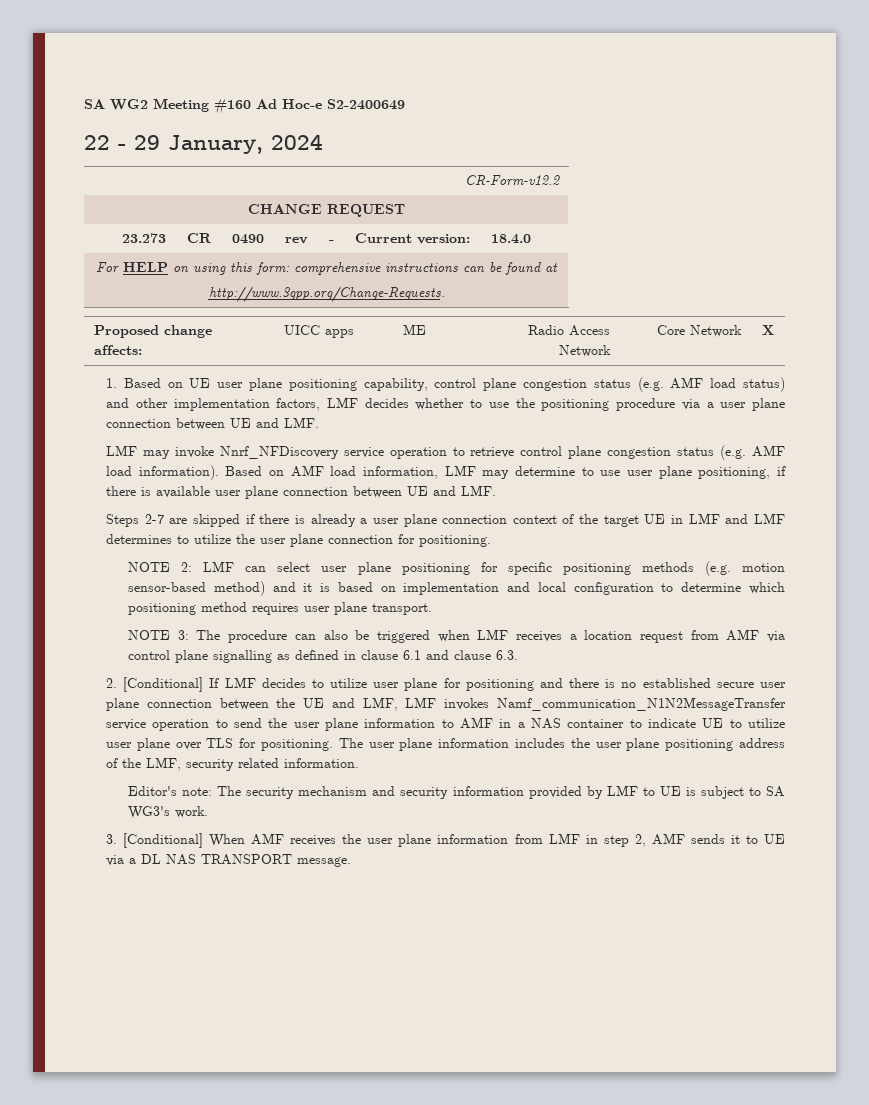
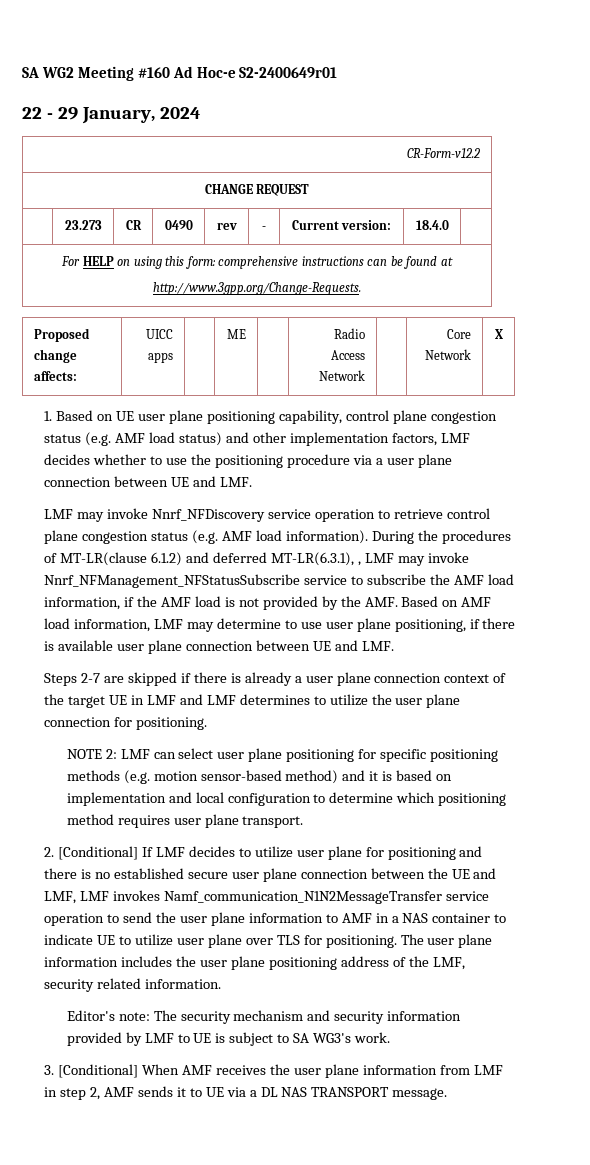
[327,99,405,110] S2-2400649 -> [239,67,338,78] S2-2400649r01
(219, 472) none -> [371,530,511,544] [44,552,469,566] [44,574,514,588] [44,596,398,610] During the procedures of MT-LR(clause 6.1.2) and deferred MT-LR(6.3.1), , LMF may invoke Nnrf_NFManagement_NFStatusSubscribe service to subscribe the AMF load information, if the AMF load is not provided by the AMF.
[128,629,785,643] [128,650,519,663] // NOTE 3: The procedure can also be triggered when LMF receives a location request from AMF via control plane signalling as defined in clause 6.1 and clause 6.3. -> (304, 822) none

